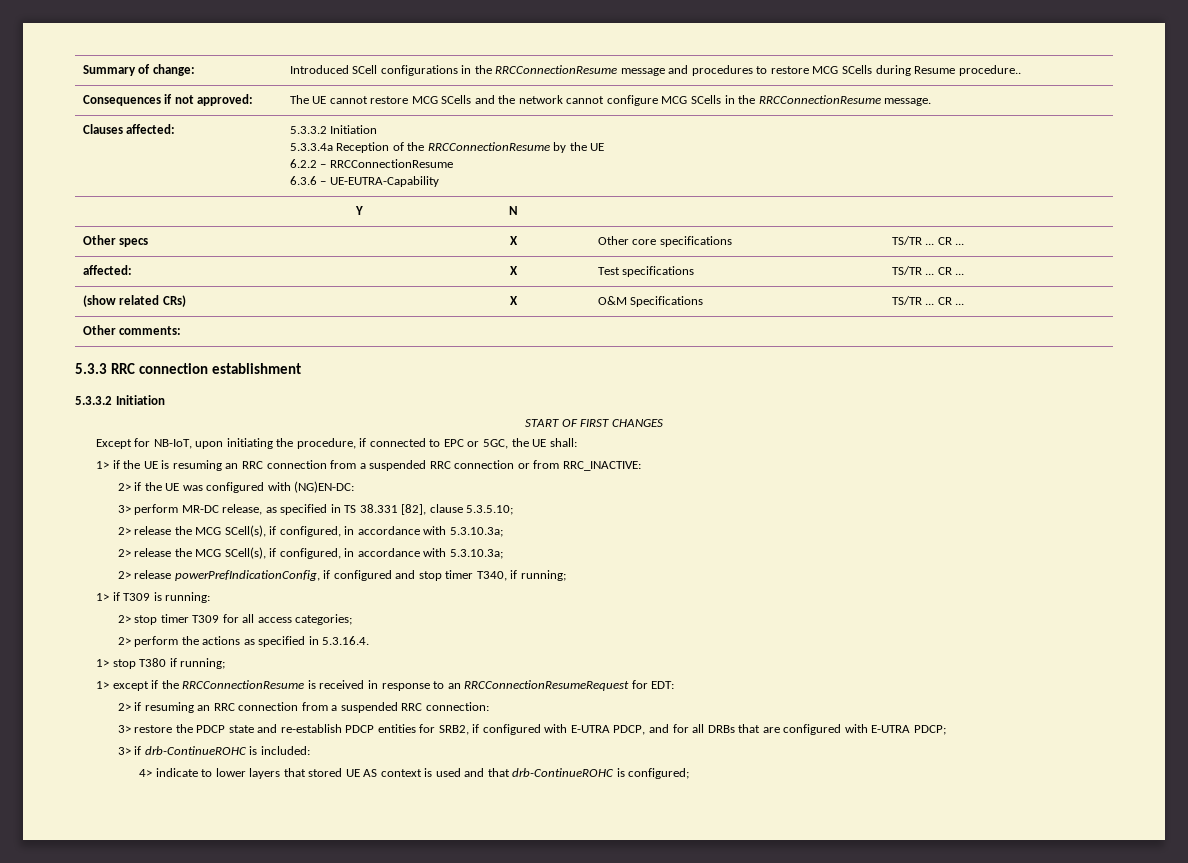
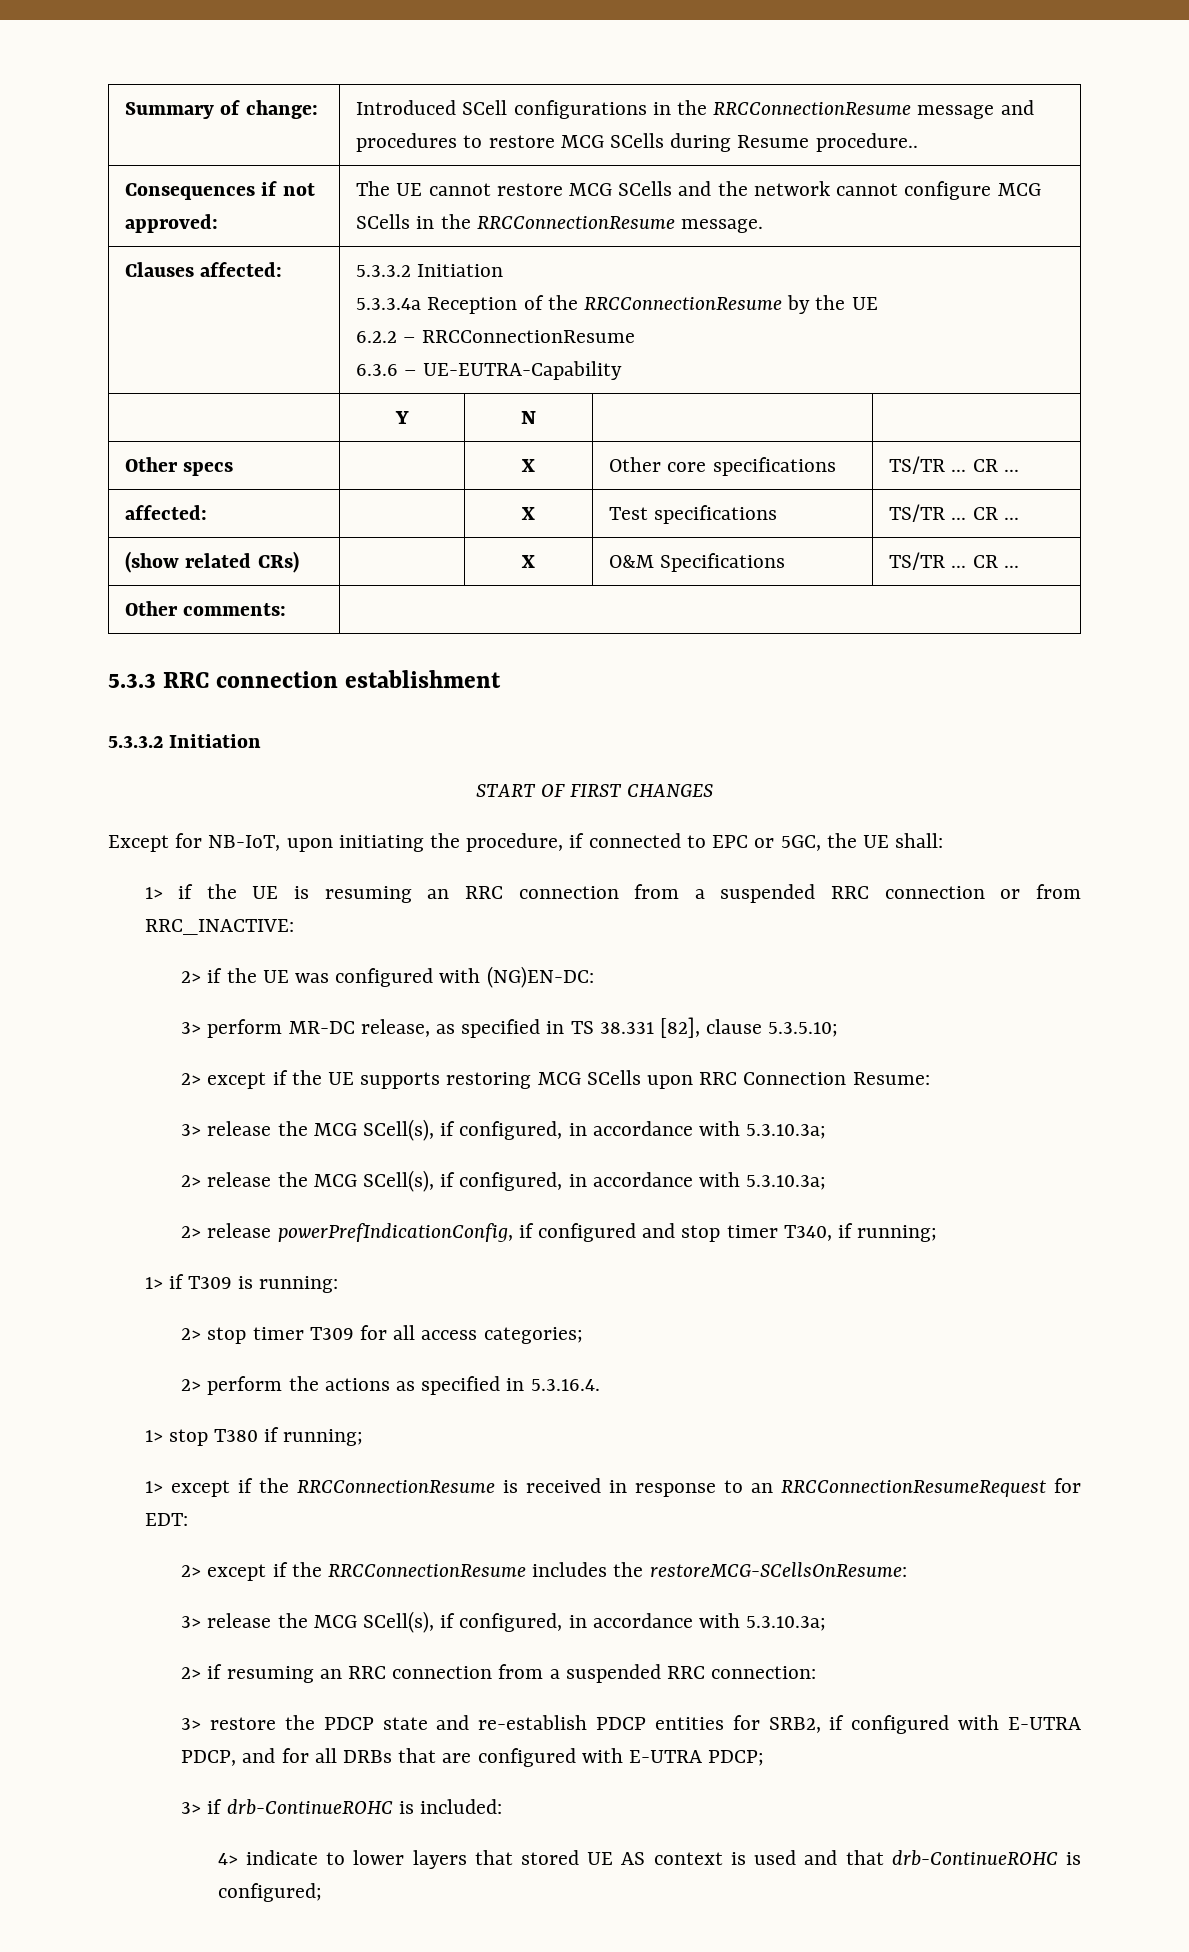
(131, 531) none -> [207,1070,930,1089] [181,1124,202,1136] except if the UE supports restoring MCG SCells upon RRC Connection Resume: // 3>
(675, 685) none -> [181,1562,907,1581] [181,1611,827,1633] // 2> except if the RRCConnectionResume includes the restoreMCG-SCellsOnResume: // 3> release the MCG SCell(s), if configured, in accordance with 5.3.10.3a;

